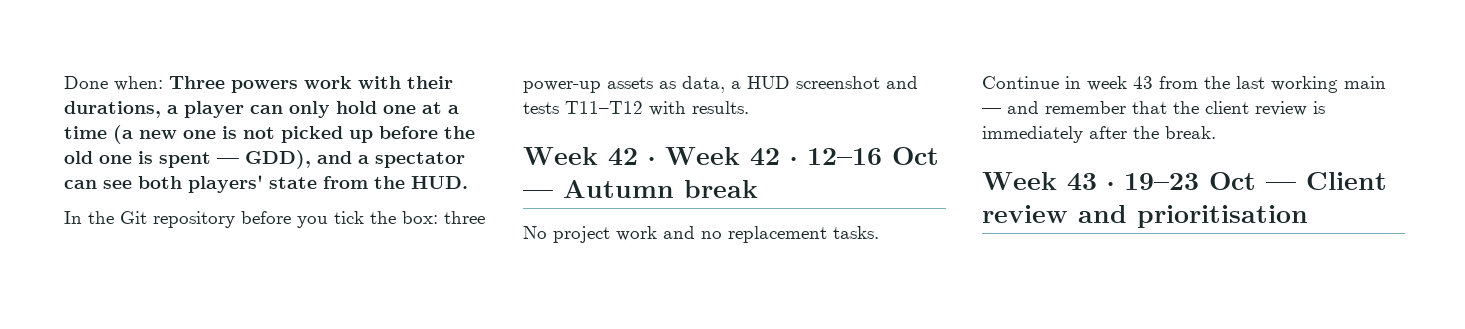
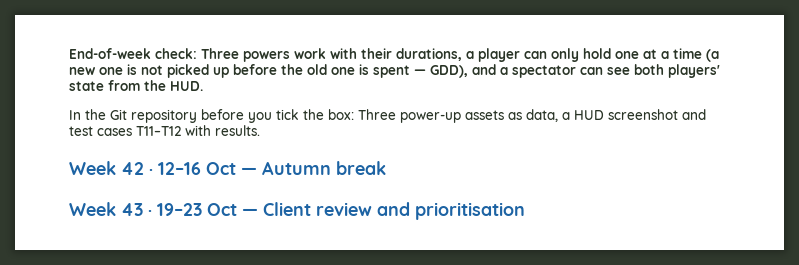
[64,76,163,91] Done when: -> [69,48,197,59] End-of-week check:
[444,211,485,224] three -> [358,109,396,120] Three
[523,102,559,114] tests -> [69,126,132,136] test cases
[665,147,797,166] Week 42 · -> (153, 171) none
[523,226,879,243] [982,76,1386,93] [982,101,1325,116] [982,126,1216,143] // No project work and no replacement tasks. Continue in week 43 from the last working main — and remember that the client review is immediately after the break. -> (386, 168) none

